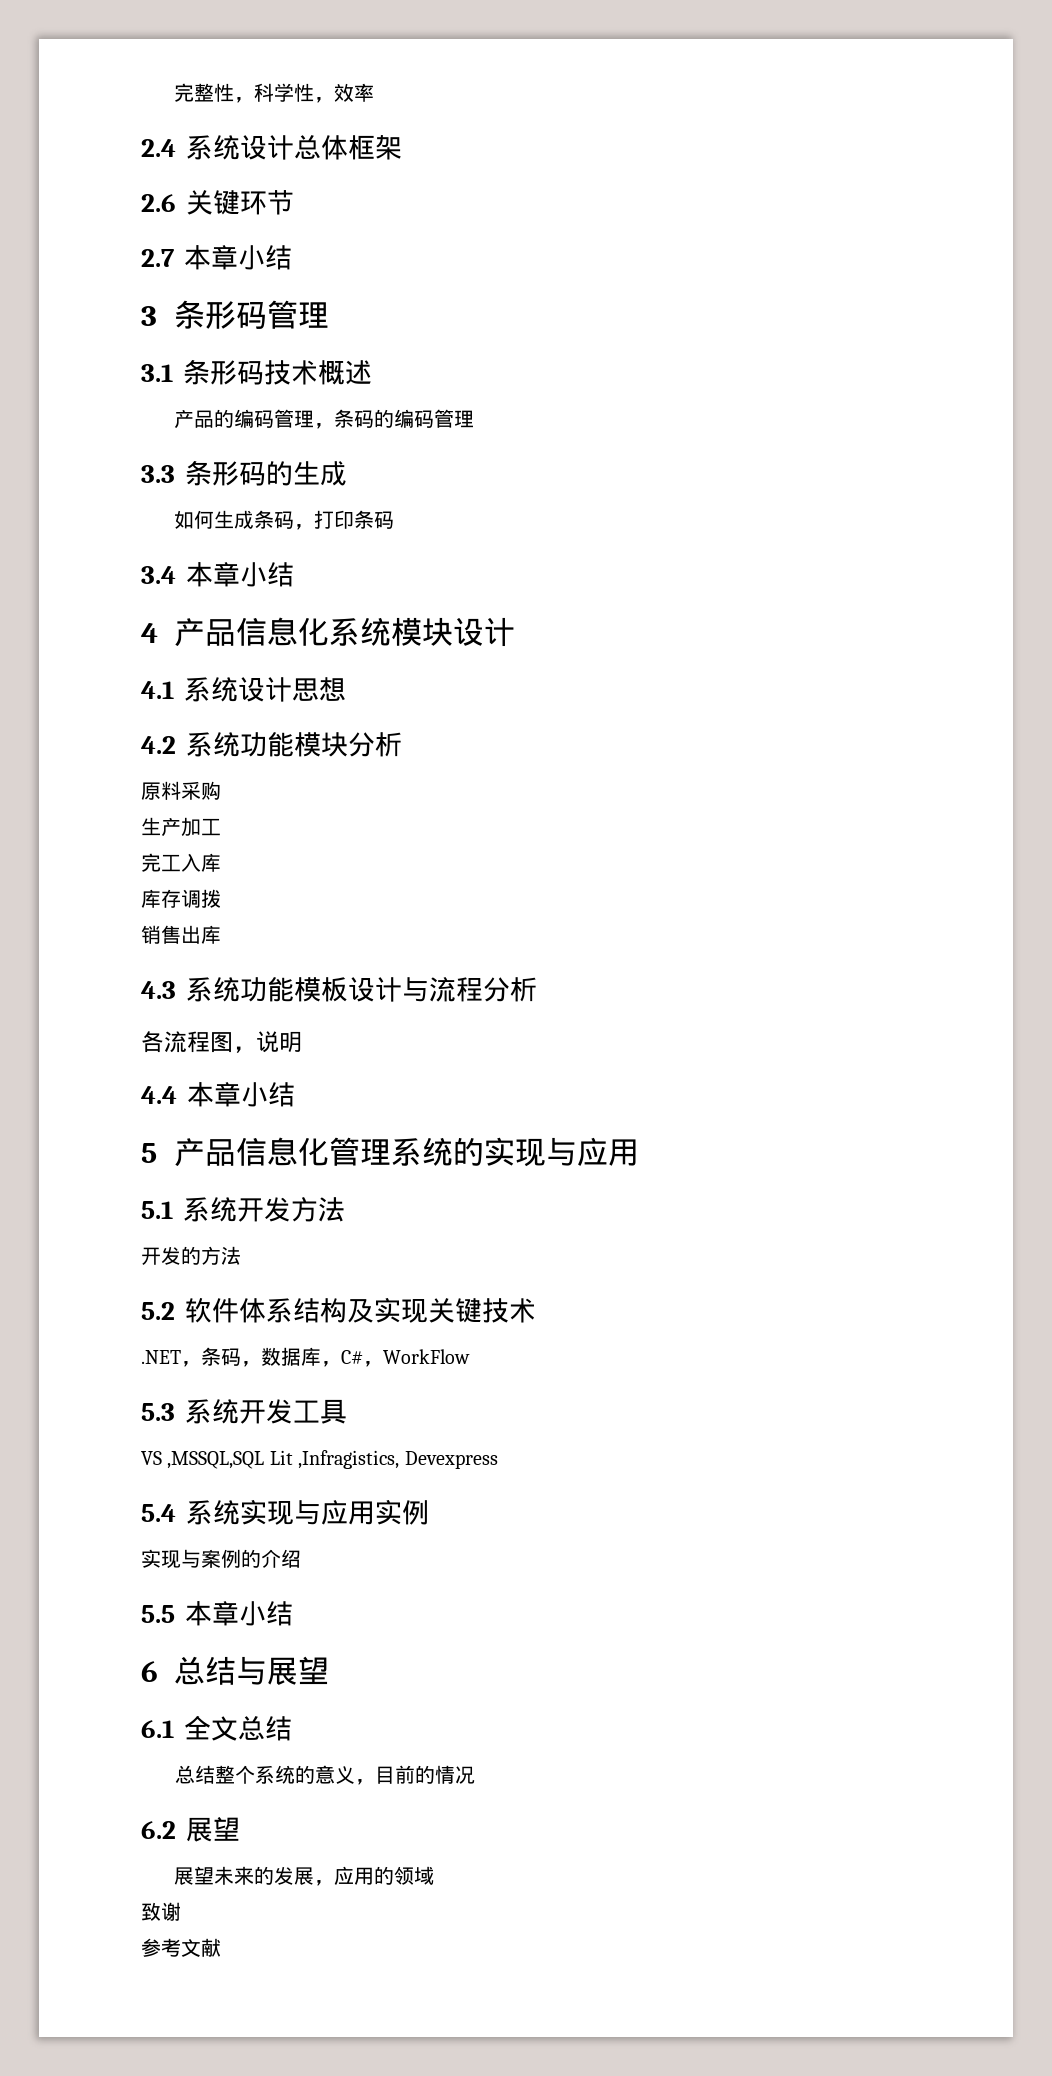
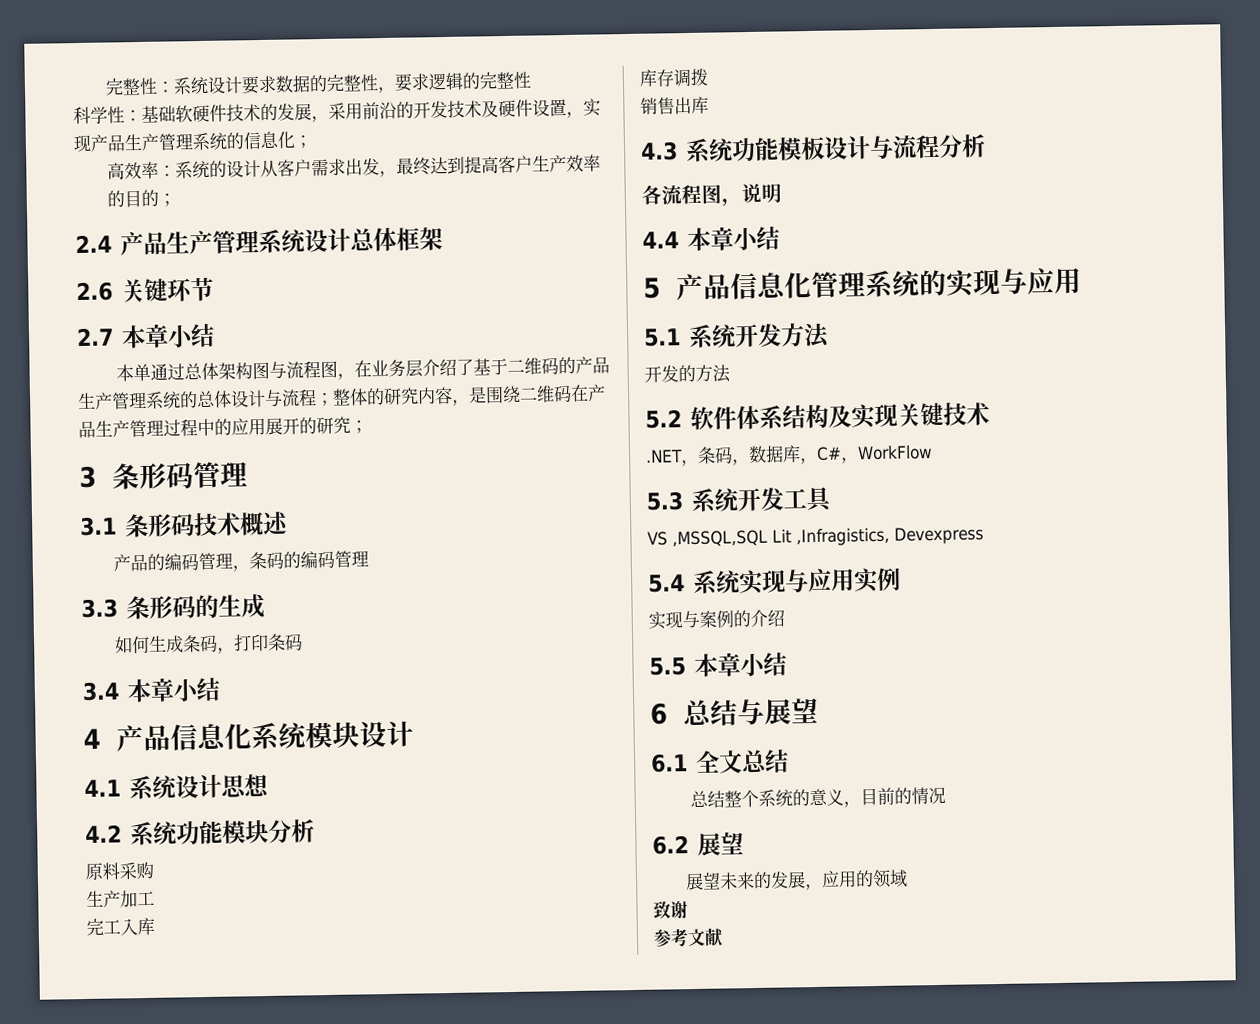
[173,83,374,103] [141,139,176,157] 完整性，科学性，效率 // 2.4 -> [105,71,533,96] [73,98,601,125] [73,131,312,153] [107,154,602,180] [107,189,177,208] [75,230,259,256] 完整性：系统设计要求数据的完整性，要求逻辑的完整性 // 科学性：基础软硬件技术的发展，采用前沿的开发技术及硬件设置，实现产品生产管理系统的信息化； // 高效率：系统的设计从客户需求出发，最终达到提高客户生产效率的目的； // 2.4产品生产管理
(292, 257) none -> [116,356,611,382] [77,384,606,410] [78,416,368,439] // 本单通过总体架构图与流程图，在业务层介绍了基于二维码的产品生产管理系统的总体设计与流程；整体的研究内容，是围绕二维码在产品生产管理过程中的应用展开的研究；

